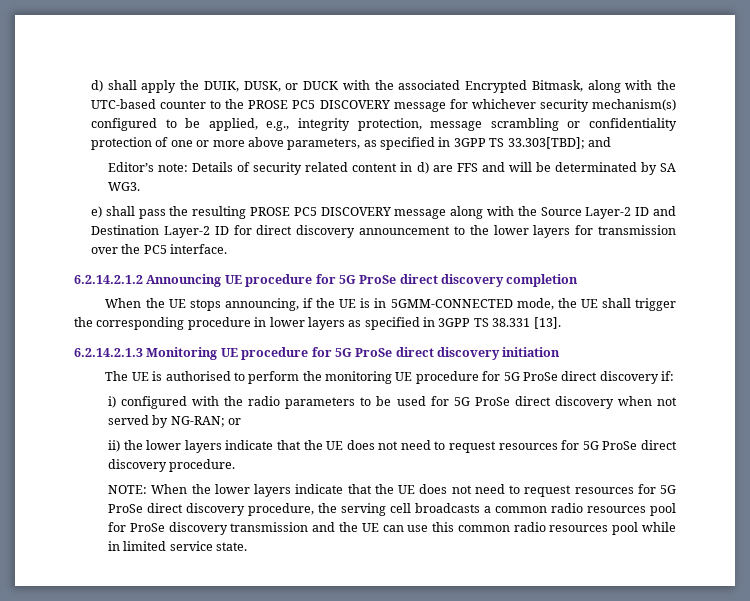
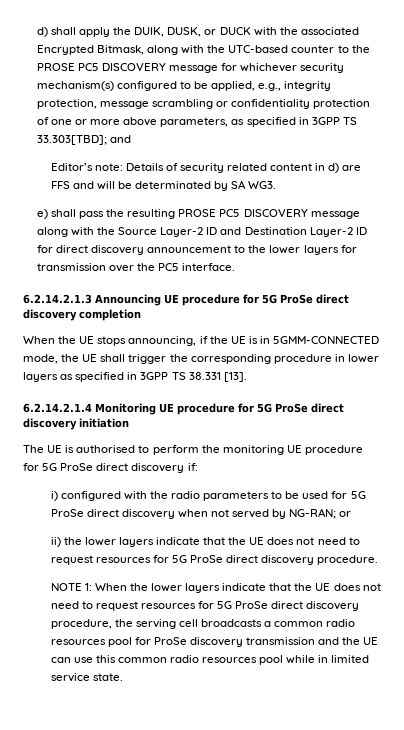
[74,275,143,284] 6.2.14.2.1.2 -> [23,294,92,304] 6.2.14.2.1.3
[74,348,143,357] 6.2.14.2.1.3 -> [23,403,92,413] 6.2.14.2.1.4
[108,485,148,494] NOTE: -> [50,583,92,591] NOTE 1:

